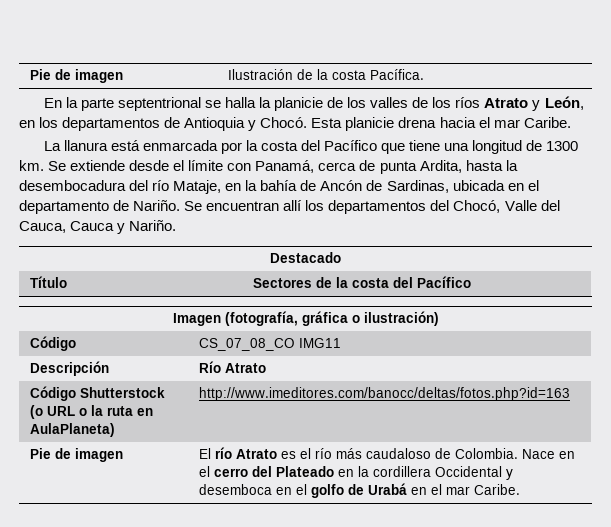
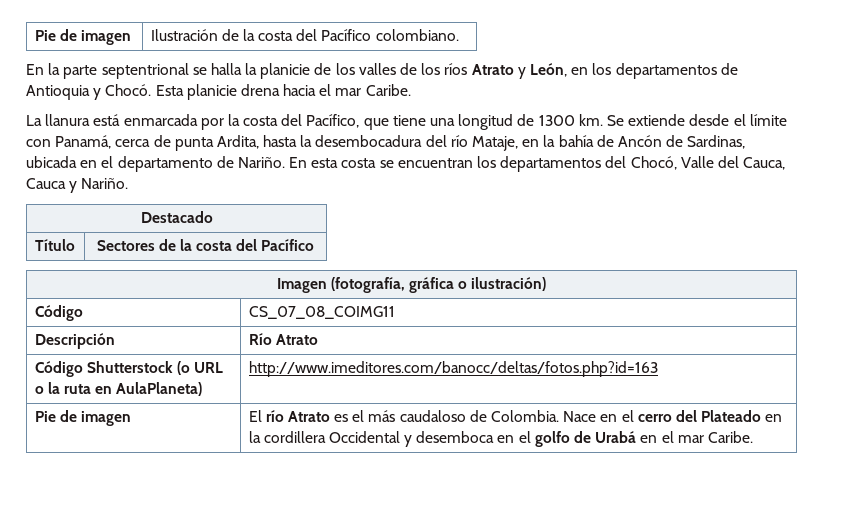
[370,69,425,80] Pacífica. -> [296,29,459,41] del Pacífico colombiano.
[324,140,378,151] Pacífico -> [306,114,360,128] Pacífico,
[184,200,303,211] Se encuentran allí -> [289,157,473,168] En esta costa se encuentran
[199,338,342,351] CS_07_08_CO IMG11 -> [248,306,395,319] CS_07_08_COIMG11
[315,448,333,459] río -> (365, 416) none

